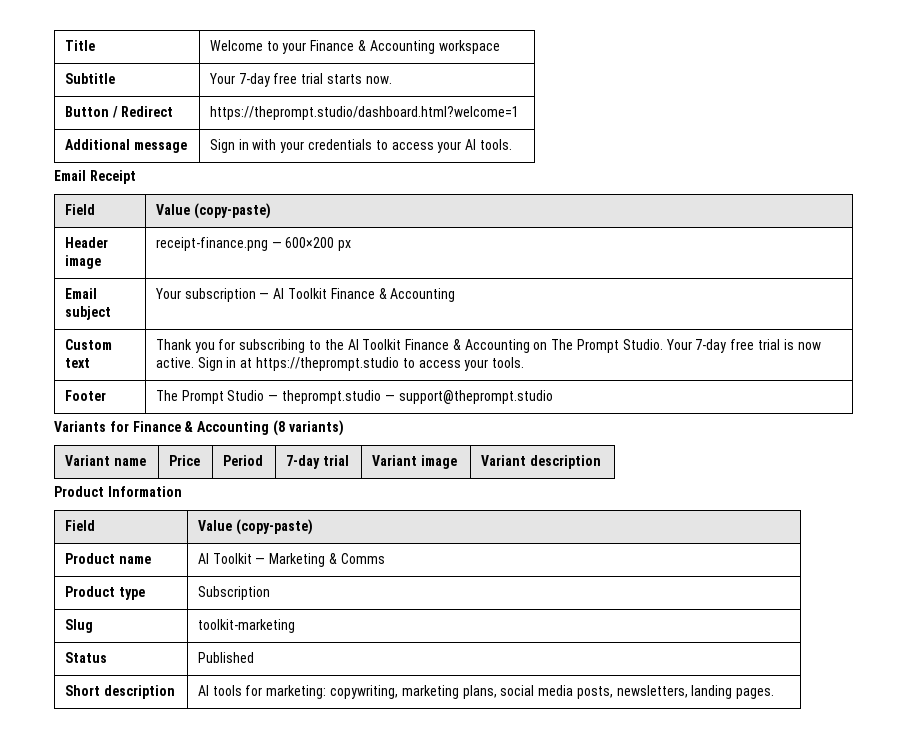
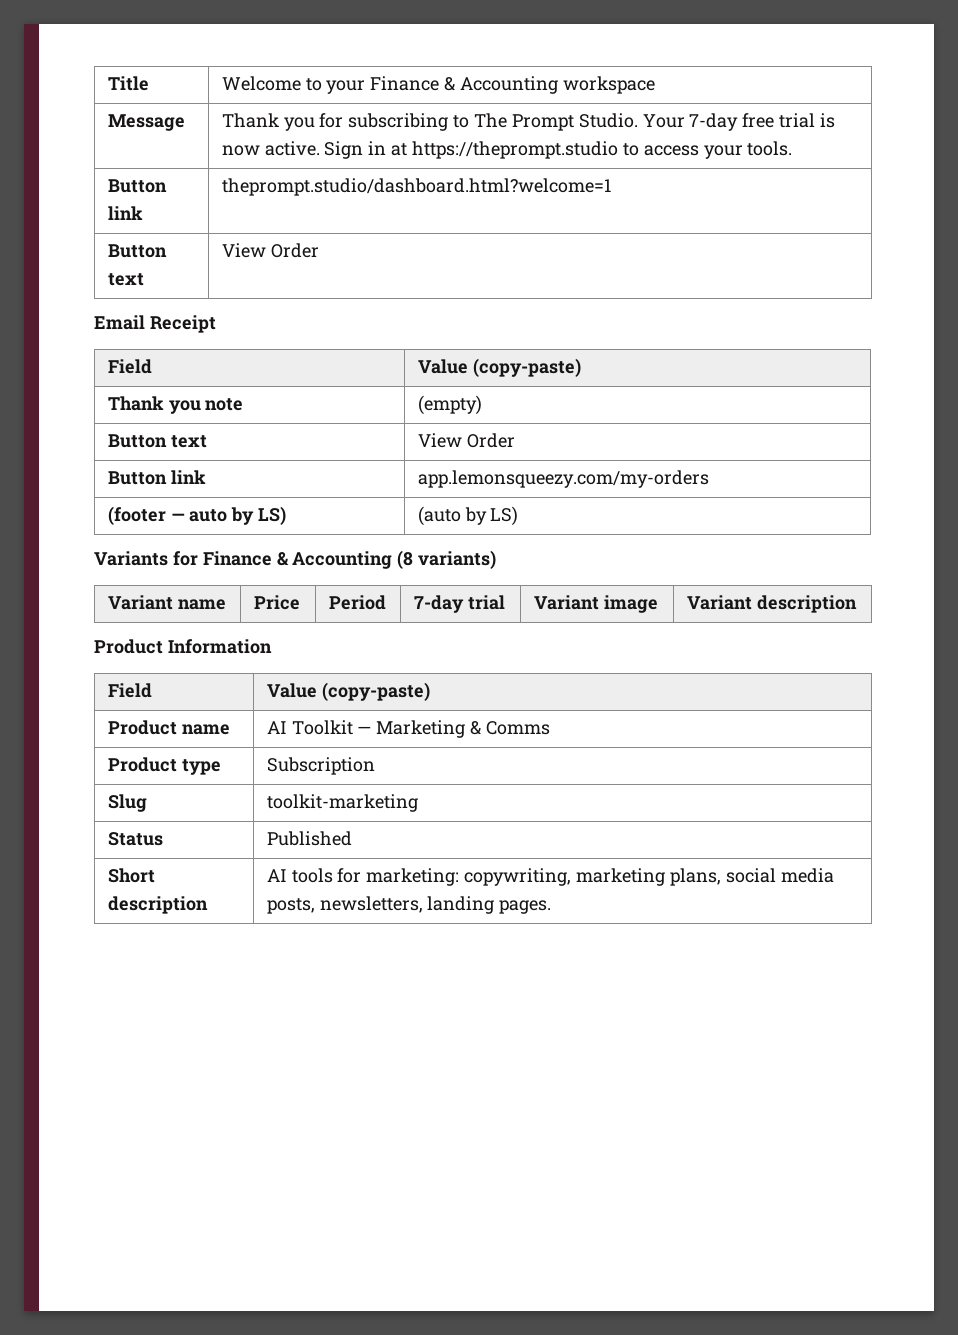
[64,73,115,84] [208,73,392,87] [64,106,174,118] [209,106,519,120] [64,139,187,153] [209,139,512,153] [54,170,136,184] [64,204,95,215] [155,203,271,219] [64,237,108,248] [64,255,101,269] [155,237,352,251] [64,288,97,299] [64,306,111,320] [154,288,456,302] [64,339,112,350] [64,358,90,368] Subtitle | Your 7-day free trial starts now. // Button / Redirect | https://theprompt.studio/dashboard.html?welcome=1 // Additional message | Sign in with your credentials to access your AI tools. // Email Receipt // Field | Value (copy-paste) // Header image | receipt-finance.png — 600×200 px // Email subject | Your subscription — AI Toolkit Finance & Accounting // Custom text -> [107,114,185,131] Message
[324,339,548,353] the AI Toolkit Finance & Accounting on -> (470, 121) none
[64,390,106,401] [155,390,553,404] Footer | The Prompt Studio — theprompt.studio — support@theprompt.studio -> [107,179,167,193] [107,206,143,220] [221,178,611,196] [107,244,167,258] [107,273,144,286] [221,243,319,258] [94,315,216,333] [107,359,152,374] [417,358,581,377] [107,396,244,414] [417,395,482,415] [107,434,207,448] [417,433,515,448] [107,470,206,485] [417,470,709,488] [107,506,287,525] [417,506,519,526] Button link | theprompt.studio/dashboard.html?welcome=1 // Button text | View Order // Email Receipt // Field | Value (copy-paste) // Thank you note | (empty) // Button text | View Order // Button link | app.lemonsqueezy.com/my-orders // (footer — auto by LS) | (auto by LS)

